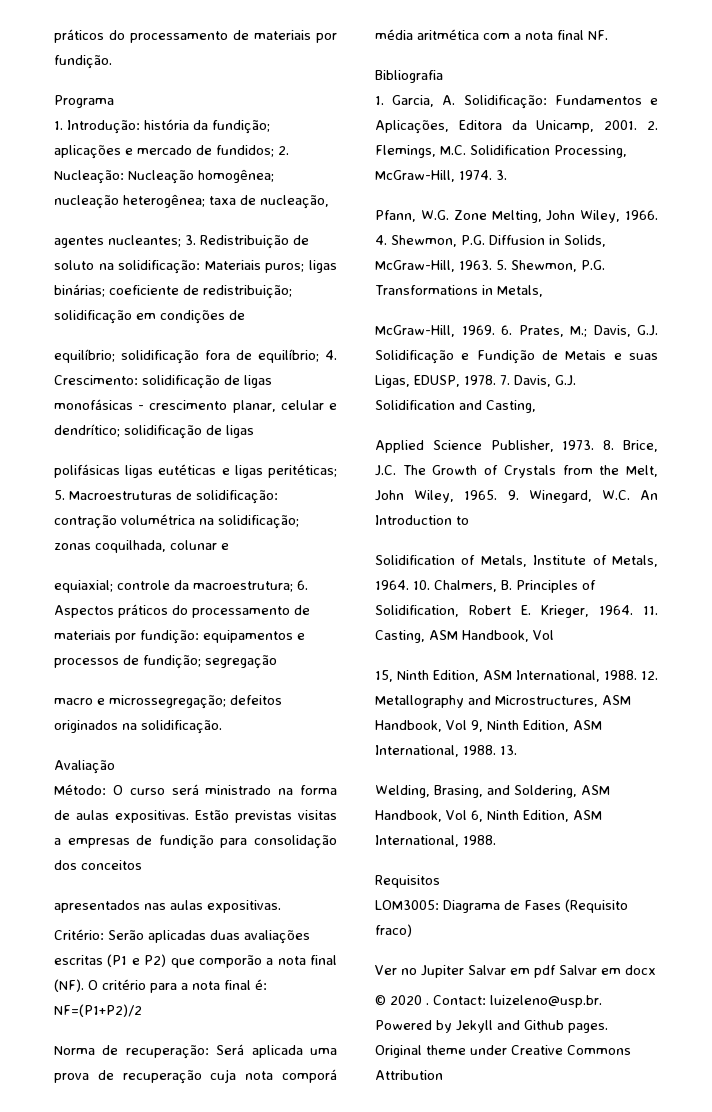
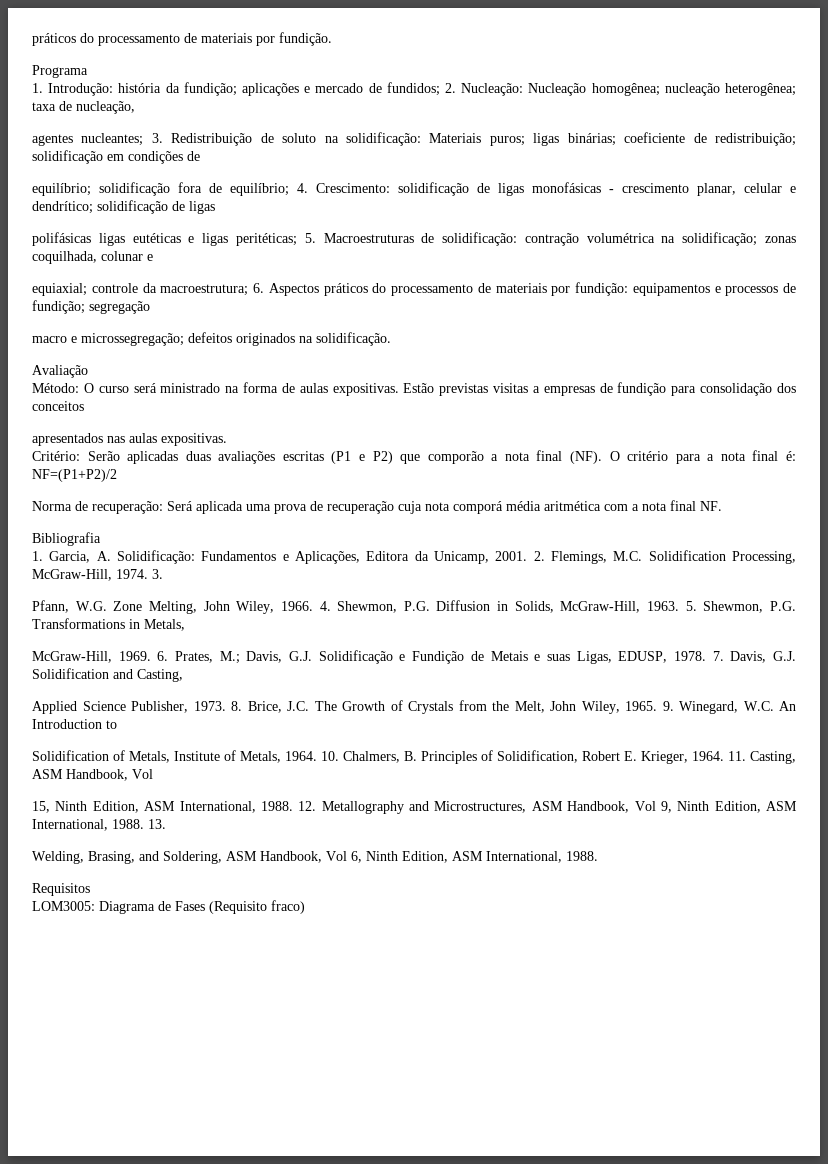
[375,965,656,978] [375,995,602,1008] [375,1020,608,1033] [375,1045,631,1058] [375,1070,443,1080] // Ver no Jupiter Salvar em pdf Salvar em docx // © 2020 . Contact: luizeleno@usp.br. Powered by Jekyll and Github pages. Original theme under Creative Commons Attribution -> (305, 907) none

